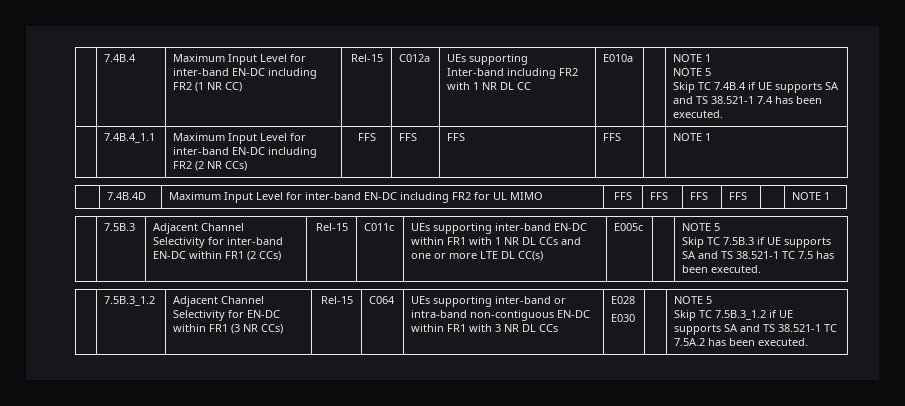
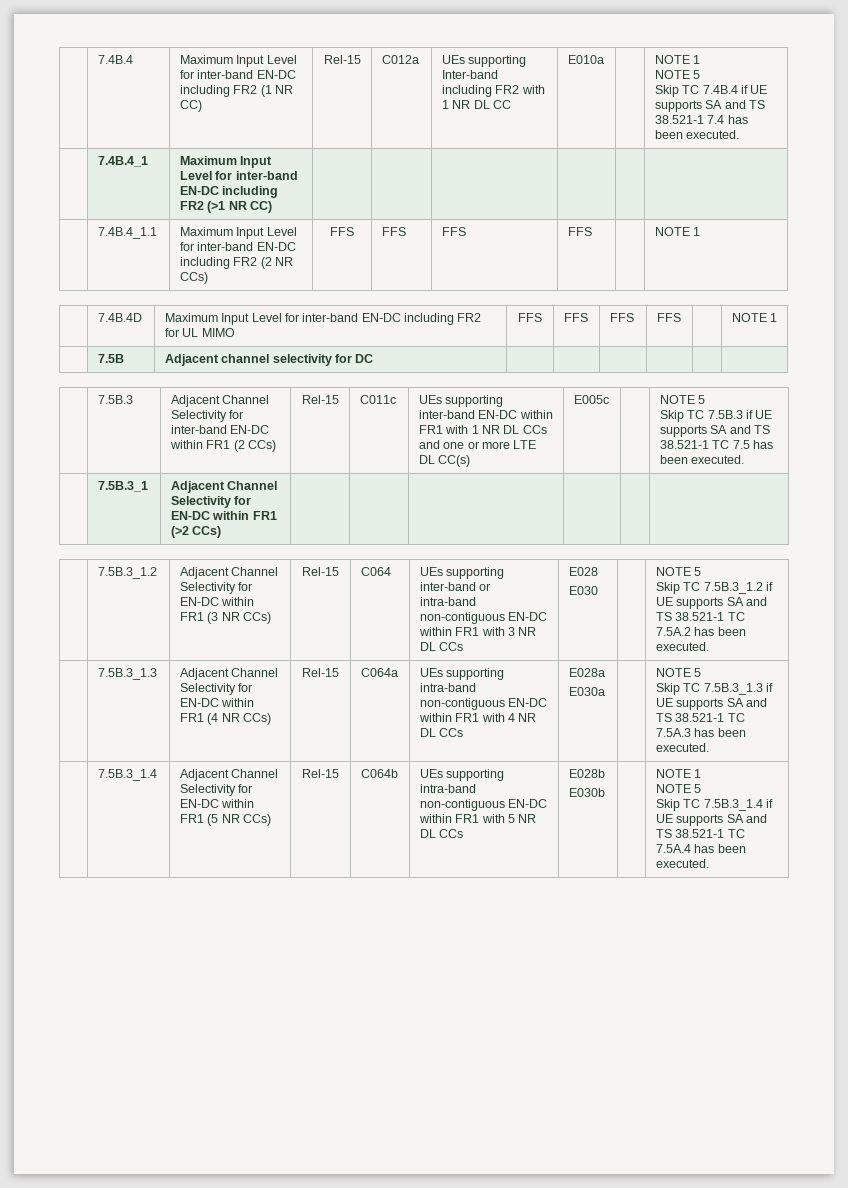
(724, 114) none -> [97,156,148,167] [179,156,273,168] [179,171,298,180] [179,186,279,198] [179,201,272,213] // | 7.4B.4_1 | Maximum Input Level for inter-band EN-DC including FR2 (>1 NR CC) | | | | | |
(831, 196) none -> [97,354,124,363] [164,354,374,366] // | 7.5B | Adjacent channel selectivity for DC | | | | | |
(762, 269) none -> [97,481,148,492] [170,481,278,493] [170,496,252,508] [170,511,277,520] [170,526,222,538] // | 7.5B.3_1 | Adjacent Channel Selectivity for EN-DC within FR1 (>2 CCs) | | | | | |
(809, 342) none -> [97,668,157,680] [179,668,279,680] [179,683,253,695] [179,698,255,707] [179,713,271,725] [302,668,339,677] [360,668,398,677] [419,668,505,680] [419,683,476,692] [419,698,548,710] [418,713,537,722] [419,728,464,737] [568,668,605,677] [568,687,605,696] [655,668,702,677] [655,683,773,695] [655,698,767,710] [655,713,745,722] [655,728,746,737] [655,743,709,752] [97,769,157,781] [179,769,279,781] [179,784,253,796] [179,799,255,808] [179,814,271,826] [302,769,339,778] [360,769,398,778] [419,769,505,781] [419,784,476,793] [419,799,548,811] [418,814,537,823] [419,829,464,838] [568,769,605,778] [568,788,605,797] [655,769,702,778] [655,784,702,793] [655,799,773,811] [655,814,767,826] [655,829,745,838] [655,844,746,853] [655,859,709,868] // | 7.5B.3_1.3 | Adjacent Channel Selectivity for EN-DC within FR1 (4 NR CCs) | Rel-15 | C064a | UEs supporting intra-band non-contiguous EN-DC within FR1 with 4 NR DL CCs | E028a // E030a | | NOTE 5 // Skip TC 7.5B.3_1.3 if UE supports SA and TS 38.521-1 TC 7.5A.3 has been executed. // | 7.5B.3_1.4 | Adjacent Channel Selectivity for EN-DC within FR1 (5 NR CCs) | Rel-15 | C064b | UEs supporting intra-band non-contiguous EN-DC within FR1 with 5 NR DL CCs | E028b // E030b | | NOTE 1 // NOTE 5 // Skip TC 7.5B.3_1.4 if UE supports SA and TS 38.521-1 TC 7.5A.4 has been executed.

